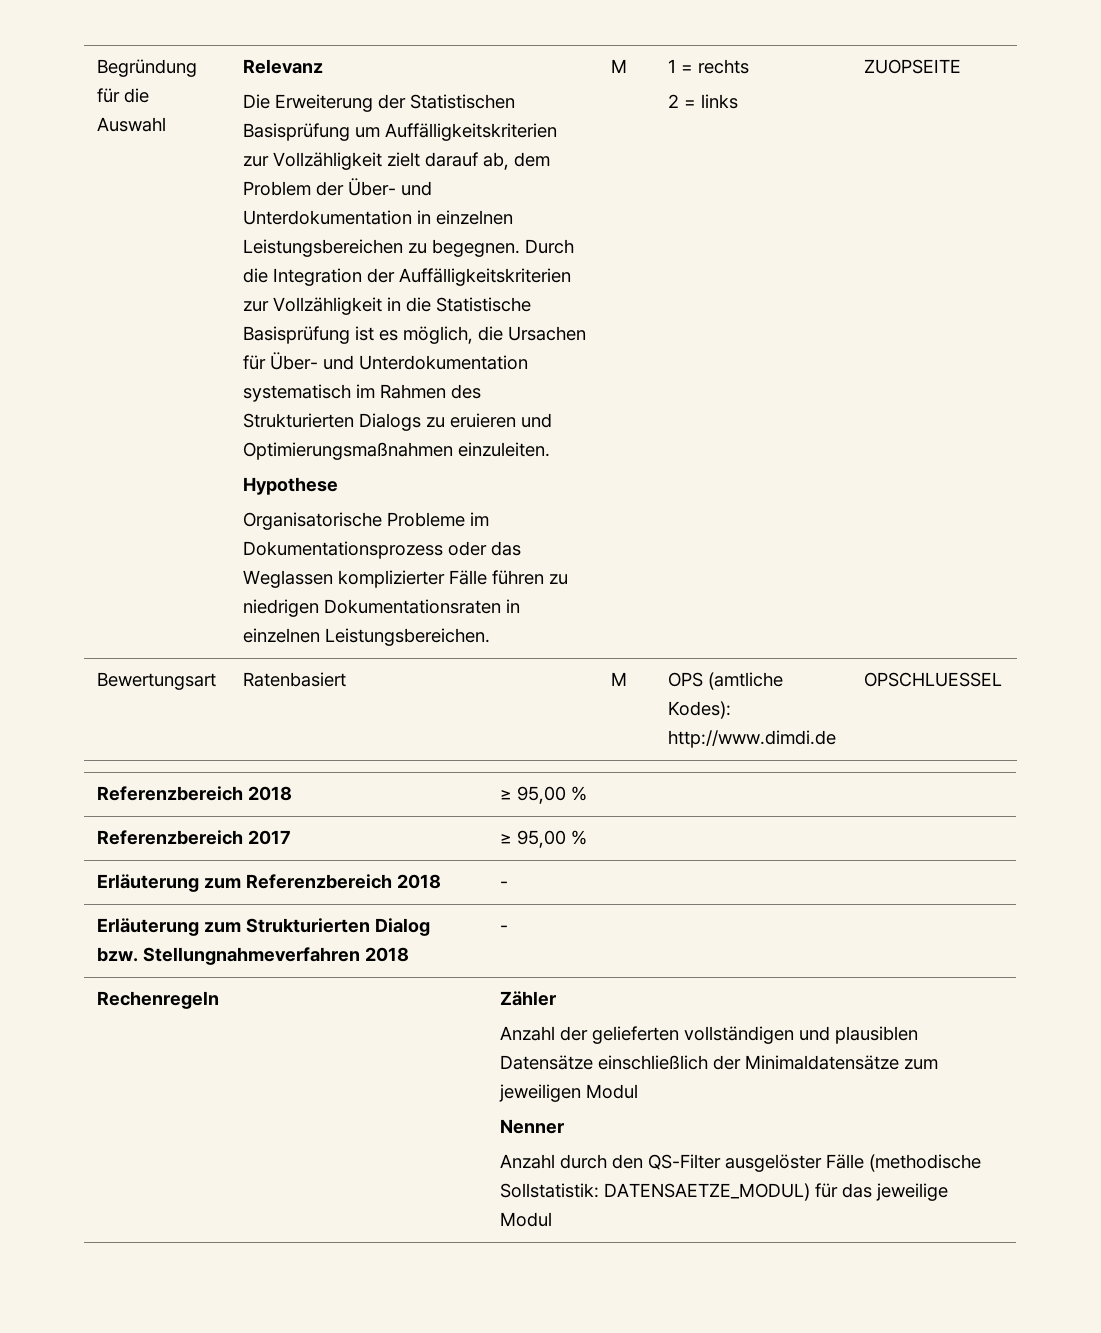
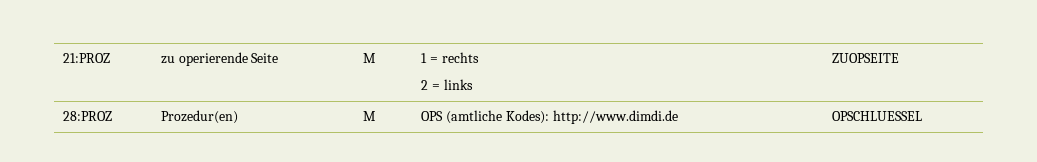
[96,59,197,77] [96,88,149,103] [96,117,166,132] [242,59,323,74] [242,94,515,112] [242,123,557,141] [242,152,550,170] [242,178,432,196] [242,210,513,225] [242,239,574,257] [242,268,571,286] [242,297,531,315] [242,326,586,344] [242,352,528,370] [242,384,481,402] [242,413,552,431] [242,442,550,460] [242,477,338,495] [242,512,489,530] [242,541,521,559] [242,570,568,588] [242,599,520,617] [242,628,490,646] Begründung für die Auswahl | Relevanz // Die Erweiterung der Statistischen Basisprüfung um Auffälligkeitskriterien zur Vollzähligkeit zielt darauf ab, dem Problem der Über- und Unterdokumentation in einzelnen Leistungsbereichen zu begegnen. Durch die Integration der Auffälligkeitskriterien zur Vollzähligkeit in die Statistische Basisprüfung ist es möglich, die Ursachen für Über- und Unterdokumentation systematisch im Rahmen des Strukturierten Dialogs zu eruieren und Optimierungsmaßnahmen einzuleiten. // Hypothese // Organisatorische Probleme im Dokumentationsprozess oder das Weglassen komplizierter Fälle führen zu niedrigen Dokumentationsraten in einzelnen Leistungsbereichen. -> [62,53,110,63] [160,52,279,66] 21:PROZ | zu operierende Seite
[96,672,216,690] [242,672,346,687] Bewertungsart | Ratenbasiert -> [62,111,112,121] [160,110,238,124] 28:PROZ | Prozedur(en)
[96,786,292,801] [499,786,587,804] [96,830,291,845] [499,830,587,848] [96,874,441,892] [499,881,508,888] [96,918,430,936] [96,947,409,965] [499,925,508,932] [96,991,219,1009] [499,991,556,1006] [499,1026,918,1044] [499,1055,938,1070] [498,1084,638,1102] [499,1119,564,1134] [499,1154,981,1172] [499,1183,948,1201] [499,1212,552,1227] // Referenzbereich 2018 | ≥ 95,00 % // Referenzbereich 2017 | ≥ 95,00 % // Erläuterung zum Referenzbereich 2018 | - // Erläuterung zum Strukturierten Dialog bzw. Stellungnahmeverfahren 2018 | - // Rechenregeln | Zähler // Anzahl der gelieferten vollständigen und plausiblen Datensätze einschließlich der Minimaldatensätze zum jeweiligen Modul // Nenner // Anzahl durch den QS-Filter ausgelöster Fälle (methodische Sollstatistik: DATENSAETZE_MODUL) für das jeweilige Modul -> (922, 116) none

